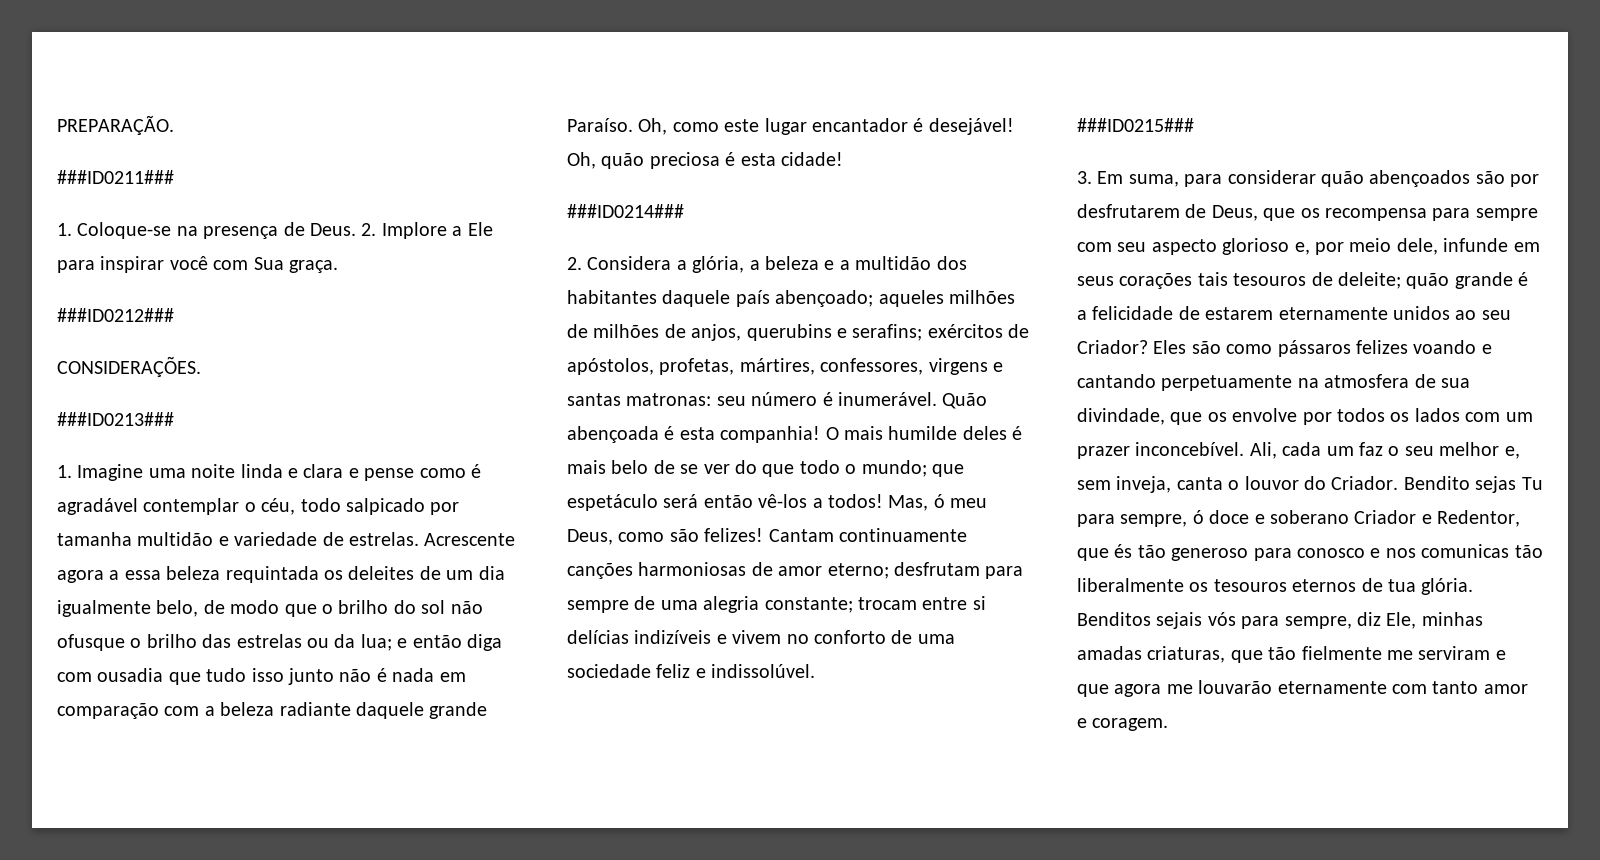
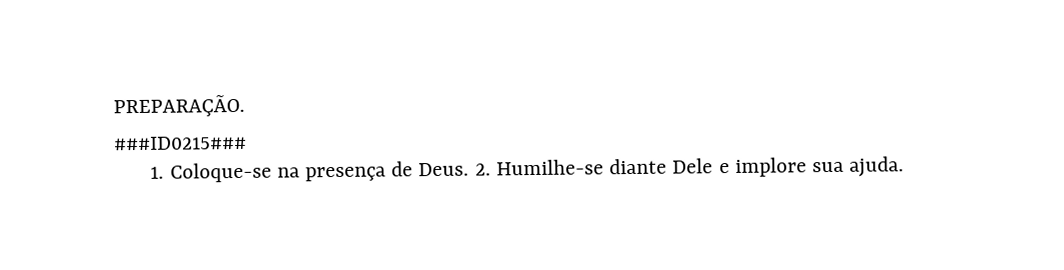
[57,170,174,184] ###ID0211### -> [114,135,247,151] ###ID0215###
[381,222,493,239] [57,256,338,273] [57,308,174,322] [57,356,201,377] [57,412,174,426] [57,464,481,481] [57,498,460,515] [57,532,516,546] [57,566,505,583] [57,600,483,617] [57,634,502,651] [57,668,466,685] [57,702,488,719] [567,118,1014,135] [567,152,843,169] [567,204,684,218] [567,256,967,273] [567,290,1015,307] [567,324,1030,341] [567,358,1003,375] [567,392,988,409] [567,426,1023,443] [567,460,964,477] [567,494,988,511] [567,528,967,545] [567,562,1024,579] [567,596,986,613] [567,630,955,644] [567,664,816,678] [1077,118,1194,132] [1077,170,1540,187] [1077,204,1538,221] [1077,238,1540,255] [1077,272,1529,289] [1077,306,1511,320] [1077,340,1492,357] [1077,374,1470,391] [1077,408,1533,425] [1077,442,1520,459] [1077,476,1543,493] [1077,510,1521,527] [1077,544,1543,561] [1077,578,1474,595] [1077,612,1483,629] [1077,646,1506,663] [1077,680,1528,697] [1077,718,1169,731] Implore a Ele para inspirar você com Sua graça. // ###ID0212### // CONSIDERAÇÕES. // ###ID0213### // 1. Imagine uma noite linda e clara e pense como é agradável contemplar o céu, todo salpicado por tamanha multidão e variedade de estrelas. Acrescente agora a essa beleza requintada os deleites de um dia igualmente belo, de modo que o brilho do sol não ofusque o brilho das estrelas ou da lua; e então diga com ousadia que tudo isso junto não é nada em comparação com a beleza radiante daquele grande Paraíso. Oh, como este lugar encantador é desejável! Oh, quão preciosa é esta cidade! // ###ID0214### // 2. Considera a glória, a beleza e a multidão dos habitantes daquele país abençoado; aqueles milhões de milhões de anjos, querubins e serafins; exércitos de apóstolos, profetas, mártires, confessores, virgens e santas matronas: seu número é inumerável. Quão abençoada é esta companhia! O mais humilde deles é mais belo de se ver do que todo o mundo; que espetáculo será então vê-los a todos! Mas, ó meu Deus, como são felizes! Cantam continuamente canções harmoniosas de amor eterno; desfrutam para sempre de uma alegria constante; trocam entre si delícias indizíveis e vivem no conforto de uma sociedade feliz e indissolúvel. // ###ID0215### // 3. Em suma, para considerar quão abençoados são por desfrutarem de Deus, que os recompensa para sempre com seu aspecto glorioso e, por meio dele, infunde em seus corações tais tesouros de deleite; quão grande é a felicidade de estarem eternamente unidos ao seu Criador? Eles são como pássaros felizes voando e cantando perpetuamente na atmosfera de sua divindade, que os envolve por todos os lados com um prazer inconcebível. Ali, cada um faz o seu melhor e, sem inveja, canta o louvor do Criador. Bendito sejas Tu para sempre, ó doce e soberano Criador e Redentor, que és tão generoso para conosco e nos comunicas tão liberalmente os tesouros eternos de tua glória. Benditos sejais vós para sempre, diz Ele, minhas amadas criaturas, que tão fielmente me serviram e que agora me louvarão eternamente com tanto amor e coragem. -> [495,156,905,177] Humilhe-se diante Dele e implore sua ajuda.

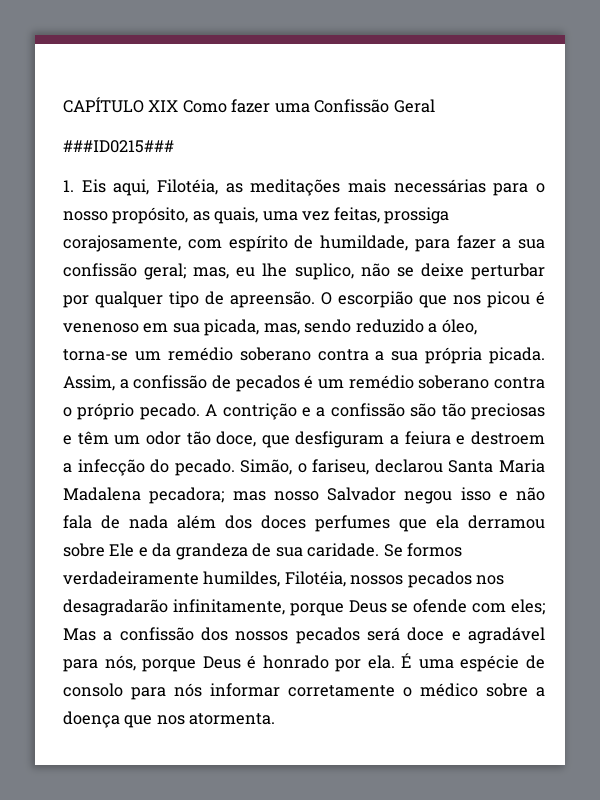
[113,94,245,118] [114,135,247,151] [150,156,905,183] PREPARAÇÃO. // ###ID0215### // 1. Coloque-se na presença de Deus. 2. Humilhe-se diante Dele e implore sua ajuda. -> [63,97,435,113] [63,140,174,153] [63,179,545,196] [63,207,450,224] [63,235,545,252] [63,263,545,280] [63,291,545,308] [63,319,477,336] [63,347,545,364] [63,375,545,392] [63,403,545,420] [63,431,545,448] [63,459,545,476] [63,487,545,504] [63,515,545,532] [63,543,463,560] [63,571,505,588] [63,599,545,616] [63,627,545,644] [63,653,545,672] [63,683,545,700] [63,711,276,728] CAPÍTULO XIX Como fazer uma Confissão Geral // ###ID0215### // 1. Eis aqui, Filotéia, as meditações mais necessárias para o nosso propósito, as quais, uma vez feitas, prossiga corajosamente, com espírito de humildade, para fazer a sua confissão geral; mas, eu lhe suplico, não se deixe perturbar por qualquer tipo de apreensão. O escorpião que nos picou é venenoso em sua picada, mas, sendo reduzido a óleo, torna-se um remédio soberano contra a sua própria picada. Assim, a confissão de pecados é um remédio soberano contra o próprio pecado. A contrição e a confissão são tão preciosas e têm um odor tão doce, que desfiguram a feiura e destroem a infecção do pecado. Simão, o fariseu, declarou Santa Maria Madalena pecadora; mas nosso Salvador negou isso e não fala de nada além dos doces perfumes que ela derramou sobre Ele e da grandeza de sua caridade. Se formos verdadeiramente humildes, Filotéia, nossos pecados nos desagradarão infinitamente, porque Deus se ofende com eles; Mas a confissão dos nossos pecados será doce e agradável para nós, porque Deus é honrado por ela. É uma espécie de consolo para nós informar corretamente o médico sobre a doença que nos atormenta.

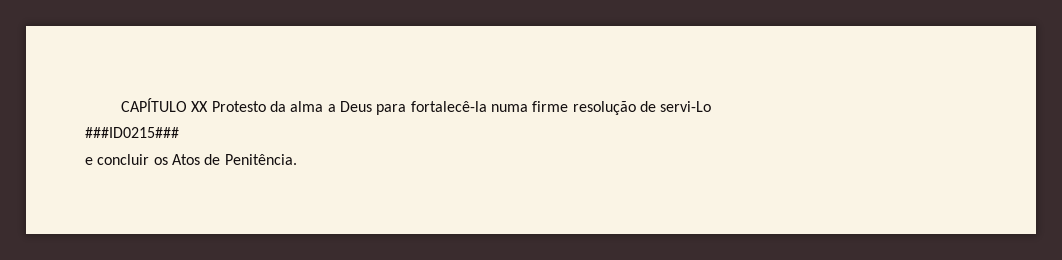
[148,99,435,113] [63,140,174,153] [63,179,545,196] [63,207,450,224] [63,235,545,252] [63,263,545,280] [63,291,545,308] [63,319,477,336] [63,347,545,364] [63,375,545,392] [63,403,545,420] [63,431,545,448] [63,459,545,476] [63,487,545,504] [63,515,545,532] [63,543,463,560] [63,571,505,588] [63,599,545,616] [63,627,545,644] [63,653,545,672] [63,683,545,700] [63,711,276,728] XIX Como fazer uma Confissão Geral // ###ID0215### // 1. Eis aqui, Filotéia, as meditações mais necessárias para o nosso propósito, as quais, uma vez feitas, prossiga corajosamente, com espírito de humildade, para fazer a sua confissão geral; mas, eu lhe suplico, não se deixe perturbar por qualquer tipo de apreensão. O escorpião que nos picou é venenoso em sua picada, mas, sendo reduzido a óleo, torna-se um remédio soberano contra a sua própria picada. Assim, a confissão de pecados é um remédio soberano contra o próprio pecado. A contrição e a confissão são tão preciosas e têm um odor tão doce, que desfiguram a feiura e destroem a infecção do pecado. Simão, o fariseu, declarou Santa Maria Madalena pecadora; mas nosso Salvador negou isso e não fala de nada além dos doces perfumes que ela derramou sobre Ele e da grandeza de sua caridade. Se formos verdadeiramente humildes, Filotéia, nossos pecados nos desagradarão infinitamente, porque Deus se ofende com eles; Mas a confissão dos nossos pecados será doce e agradável para nós, porque Deus é honrado por ela. É uma espécie de consolo para nós informar corretamente o médico sobre a doença que nos atormenta. -> [191,101,712,115] [85,127,179,138] [85,154,297,165] XX Protesto da alma a Deus para fortalecê-la numa firme resolução de servi-Lo // ###ID0215### // e concluir os Atos de Penitência.

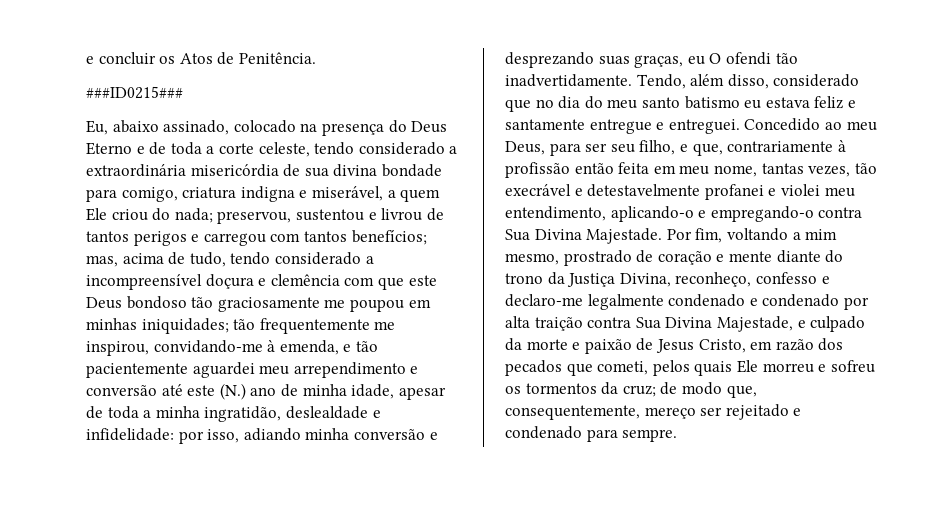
[120,98,712,115] [85,127,179,138] CAPÍTULO XX Protesto da alma a Deus para fortalecê-la numa firme resolução de servi-Lo // ###ID0215### // -> (86, 60) none
(297, 159) none -> [86,86,183,99] [86,120,448,136] [86,142,458,157] [86,164,442,177] [86,186,441,202] [86,208,444,224] [86,230,427,246] [86,252,374,267] [86,274,437,290] [86,296,431,312] [86,318,396,334] [86,340,378,356] [86,362,419,378] [86,383,446,400] [86,406,381,422] [86,428,438,444] [505,52,798,68] [505,74,860,89] [505,96,856,112] [505,118,877,134] [505,140,846,156] [505,162,877,178] [505,184,855,200] [505,206,863,222] [505,228,838,244] [505,250,844,266] [505,272,830,287] [505,294,869,310] [505,316,866,332] [505,338,844,354] [505,360,875,376] [505,382,757,398] [505,404,802,420] [505,426,678,442] // ###ID0215### // Eu, abaixo assinado, colocado na presença do Deus Eterno e de toda a corte celeste, tendo considerado a extraordinária misericórdia de sua divina bondade para comigo, criatura indigna e miserável, a quem Ele criou do nada; preservou, sustentou e livrou de tantos perigos e carregou com tantos benefícios; mas, acima de tudo, tendo considerado a incompreensível doçura e clemência com que este Deus bondoso tão graciosamente me poupou em minhas iniquidades; tão frequentemente me inspirou, convidando-me à emenda, e tão pacientemente aguardei meu arrependimento e conversão até este (N.) ano de minha idade, apesar de toda a minha ingratidão, deslealdade e infidelidade: por isso, adiando minha conversão e desprezando suas graças, eu O ofendi tão inadvertidamente. Tendo, além disso, considerado que no dia do meu santo batismo eu estava feliz e santamente entregue e entreguei. Concedido ao meu Deus, para ser seu filho, e que, contrariamente à profissão então feita em meu nome, tantas vezes, tão execrável e detestavelmente profanei e violei meu entendimento, aplicando-o e empregando-o contra Sua Divina Majestade. Por fim, voltando a mim mesmo, prostrado de coração e mente diante do trono da Justiça Divina, reconheço, confesso e declaro-me legalmente condenado e condenado por alta traição contra Sua Divina Majestade, e culpado da morte e paixão de Jesus Cristo, em razão dos pecados que cometi, pelos quais Ele morreu e sofreu os tormentos da cruz; de modo que, consequentemente, mereço ser rejeitado e condenado para sempre.

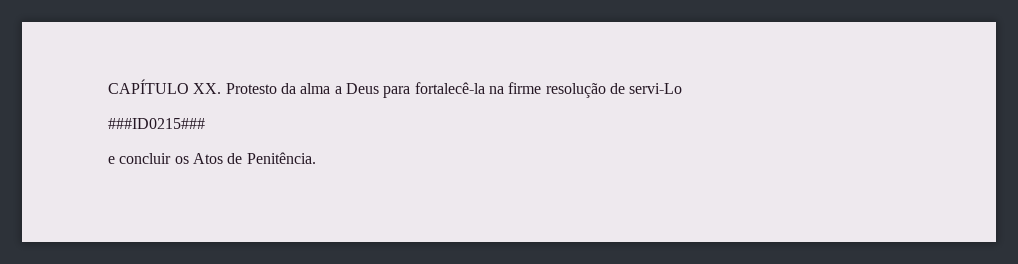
(86, 60) none -> [108,79,683,98] [108,118,205,129] CAPÍTULO XX. Protesto da alma a Deus para fortalecê-la na firme resolução de servi-Lo // ###ID0215### //
[86,86,183,99] [86,120,448,136] [86,142,458,157] [86,164,442,177] [86,186,441,202] [86,208,444,224] [86,230,427,246] [86,252,374,267] [86,274,437,290] [86,296,431,312] [86,318,396,334] [86,340,378,356] [86,362,419,378] [86,383,446,400] [86,406,381,422] [86,428,438,444] [505,52,798,68] [505,74,860,89] [505,96,856,112] [505,118,877,134] [505,140,846,156] [505,162,877,178] [505,184,855,200] [505,206,863,222] [505,228,838,244] [505,250,844,266] [505,272,830,287] [505,294,869,310] [505,316,866,332] [505,338,844,354] [505,360,875,376] [505,382,757,398] [505,404,802,420] [505,426,678,442] // ###ID0215### // Eu, abaixo assinado, colocado na presença do Deus Eterno e de toda a corte celeste, tendo considerado a extraordinária misericórdia de sua divina bondade para comigo, criatura indigna e miserável, a quem Ele criou do nada; preservou, sustentou e livrou de tantos perigos e carregou com tantos benefícios; mas, acima de tudo, tendo considerado a incompreensível doçura e clemência com que este Deus bondoso tão graciosamente me poupou em minhas iniquidades; tão frequentemente me inspirou, convidando-me à emenda, e tão pacientemente aguardei meu arrependimento e conversão até este (N.) ano de minha idade, apesar de toda a minha ingratidão, deslealdade e infidelidade: por isso, adiando minha conversão e desprezando suas graças, eu O ofendi tão inadvertidamente. Tendo, além disso, considerado que no dia do meu santo batismo eu estava feliz e santamente entregue e entreguei. Concedido ao meu Deus, para ser seu filho, e que, contrariamente à profissão então feita em meu nome, tantas vezes, tão execrável e detestavelmente profanei e violei meu entendimento, aplicando-o e empregando-o contra Sua Divina Majestade. Por fim, voltando a mim mesmo, prostrado de coração e mente diante do trono da Justiça Divina, reconheço, confesso e declaro-me legalmente condenado e condenado por alta traição contra Sua Divina Majestade, e culpado da morte e paixão de Jesus Cristo, em razão dos pecados que cometi, pelos quais Ele morreu e sofreu os tormentos da cruz; de modo que, consequentemente, mereço ser rejeitado e condenado para sempre. -> (316, 158) none

